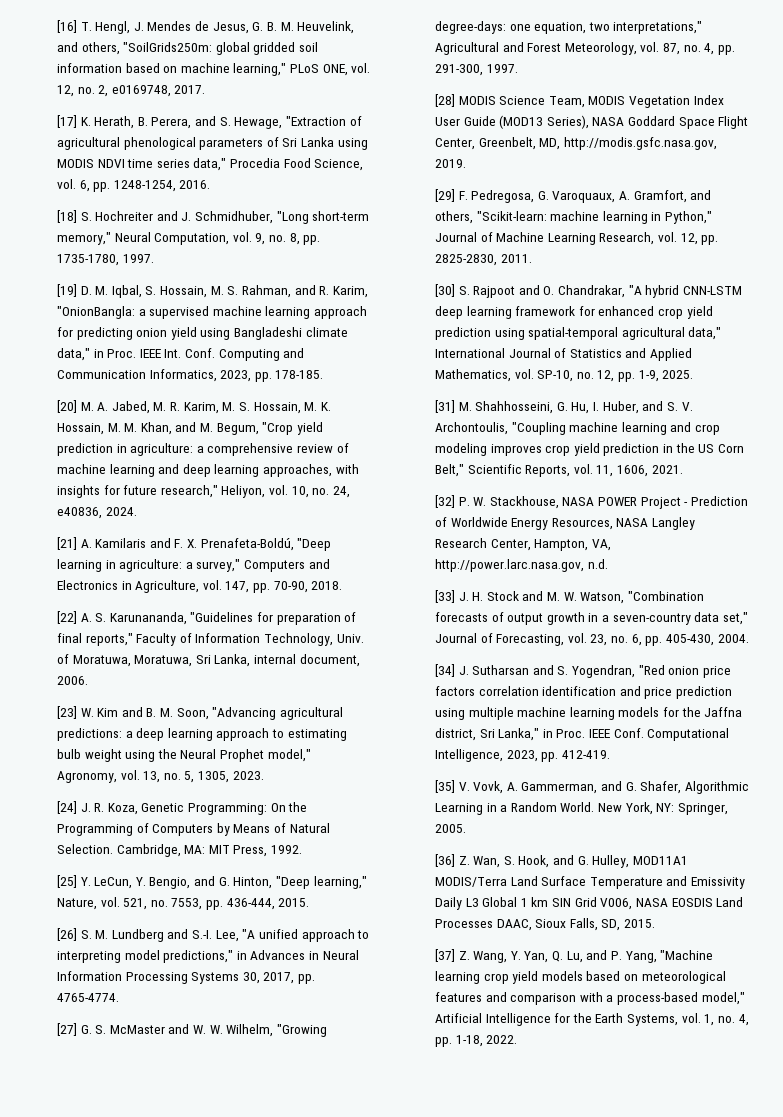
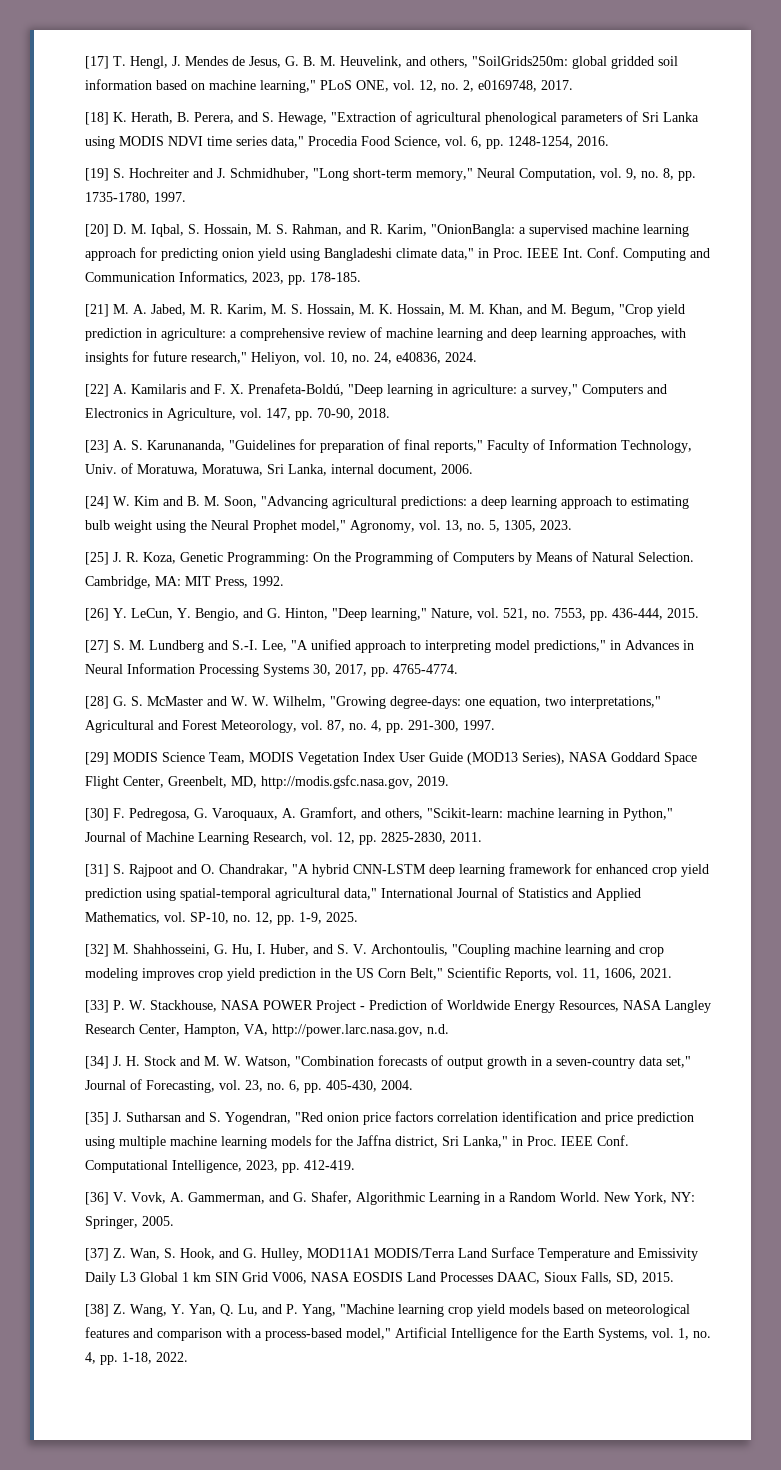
[56,20,77,33] [16] -> [84,56,109,69] [17]
[56,115,77,128] [17] -> [84,112,109,125] [18]
[56,210,77,223] [18] -> [84,168,109,181] [19]
[56,284,77,297] [19] -> [84,224,109,237] [20]
[56,400,77,413] [20] -> [84,304,109,317] [21]
[56,537,77,550] [21] -> [84,384,109,397] [22]
[56,611,77,624] [22] -> [84,440,109,453] [23]
[56,706,77,719] [23] -> [84,496,109,509] [24]
[56,801,77,814] [24] -> [84,552,109,565] [25]
[56,875,77,888] [25] -> [84,608,109,621] [26]
[56,928,77,941] [26] -> [84,640,109,653] [27]
[56,1023,77,1036] [27] -> [84,696,109,709] [28]
[434,94,455,107] [28] -> [84,752,109,765] [29]
[434,189,455,202] [29] -> [84,808,109,821] [30]
[434,284,455,297] [30] -> [84,864,109,877] [31]
[434,400,455,413] [31] -> [84,944,109,957] [32]
[434,495,455,508] [32] -> [84,1000,109,1013] [33]
[434,590,455,603] [33] -> [84,1056,109,1069] [34]
[434,664,455,677] [34] -> [84,1112,109,1125] [35]
[434,780,455,793] [35] -> [84,1192,109,1205] [36]
[434,854,455,867] [36] -> [84,1248,109,1261] [37]
[434,949,455,962] [37] -> [84,1304,109,1317] [38]

